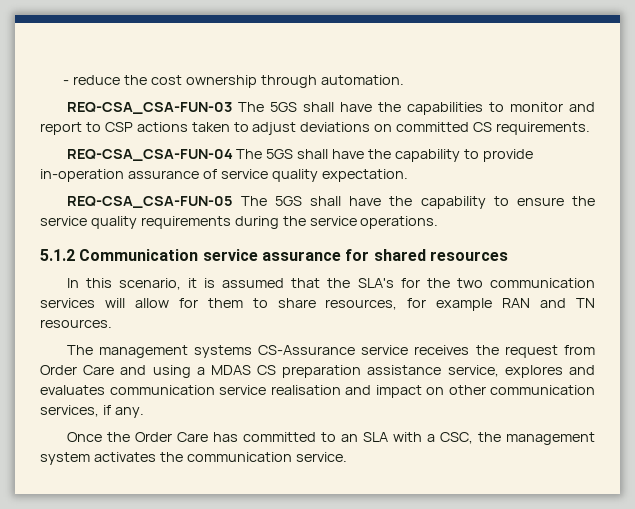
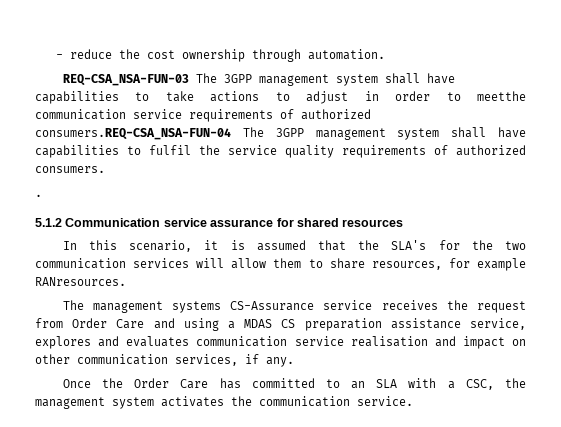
[66,102,595,115] [40,122,591,135] [66,149,533,162] [40,169,408,182] [66,196,595,209] [40,216,439,229] REQ-CSA_CSA-FUN-03 The 5GS shall have the capabilities to monitor and report to CSP actions taken to adjust deviations on committed CS requirements. // REQ-CSA_CSA-FUN-04 The 5GS shall have the capability to provide in-operation assurance of service quality expectation. // REQ-CSA_CSA-FUN-05 The 5GS shall have the capability to ensure the service quality requirements during the service operations. -> [62,73,455,86] [35,91,526,104] [35,109,371,122] [35,127,526,140] [35,145,526,158] [35,166,105,173] [35,194,42,197] REQ-CSA_NSA-FUN-03 The 3GPP management system shall have capabilities to take actions to adjust in order to meetthe communication service requirements of authorized consumers.REQ-CSA_NSA-FUN-04 The 3GPP management system shall have capabilities to fulfil the service quality requirements of authorized consumers. // .
[178,298,198,308] for -> (267, 263) none
[502,298,595,308] [40,319,112,328] RAN and TN resources. -> [35,277,126,286] RANresources.

